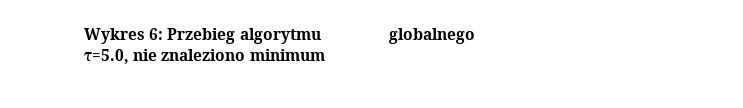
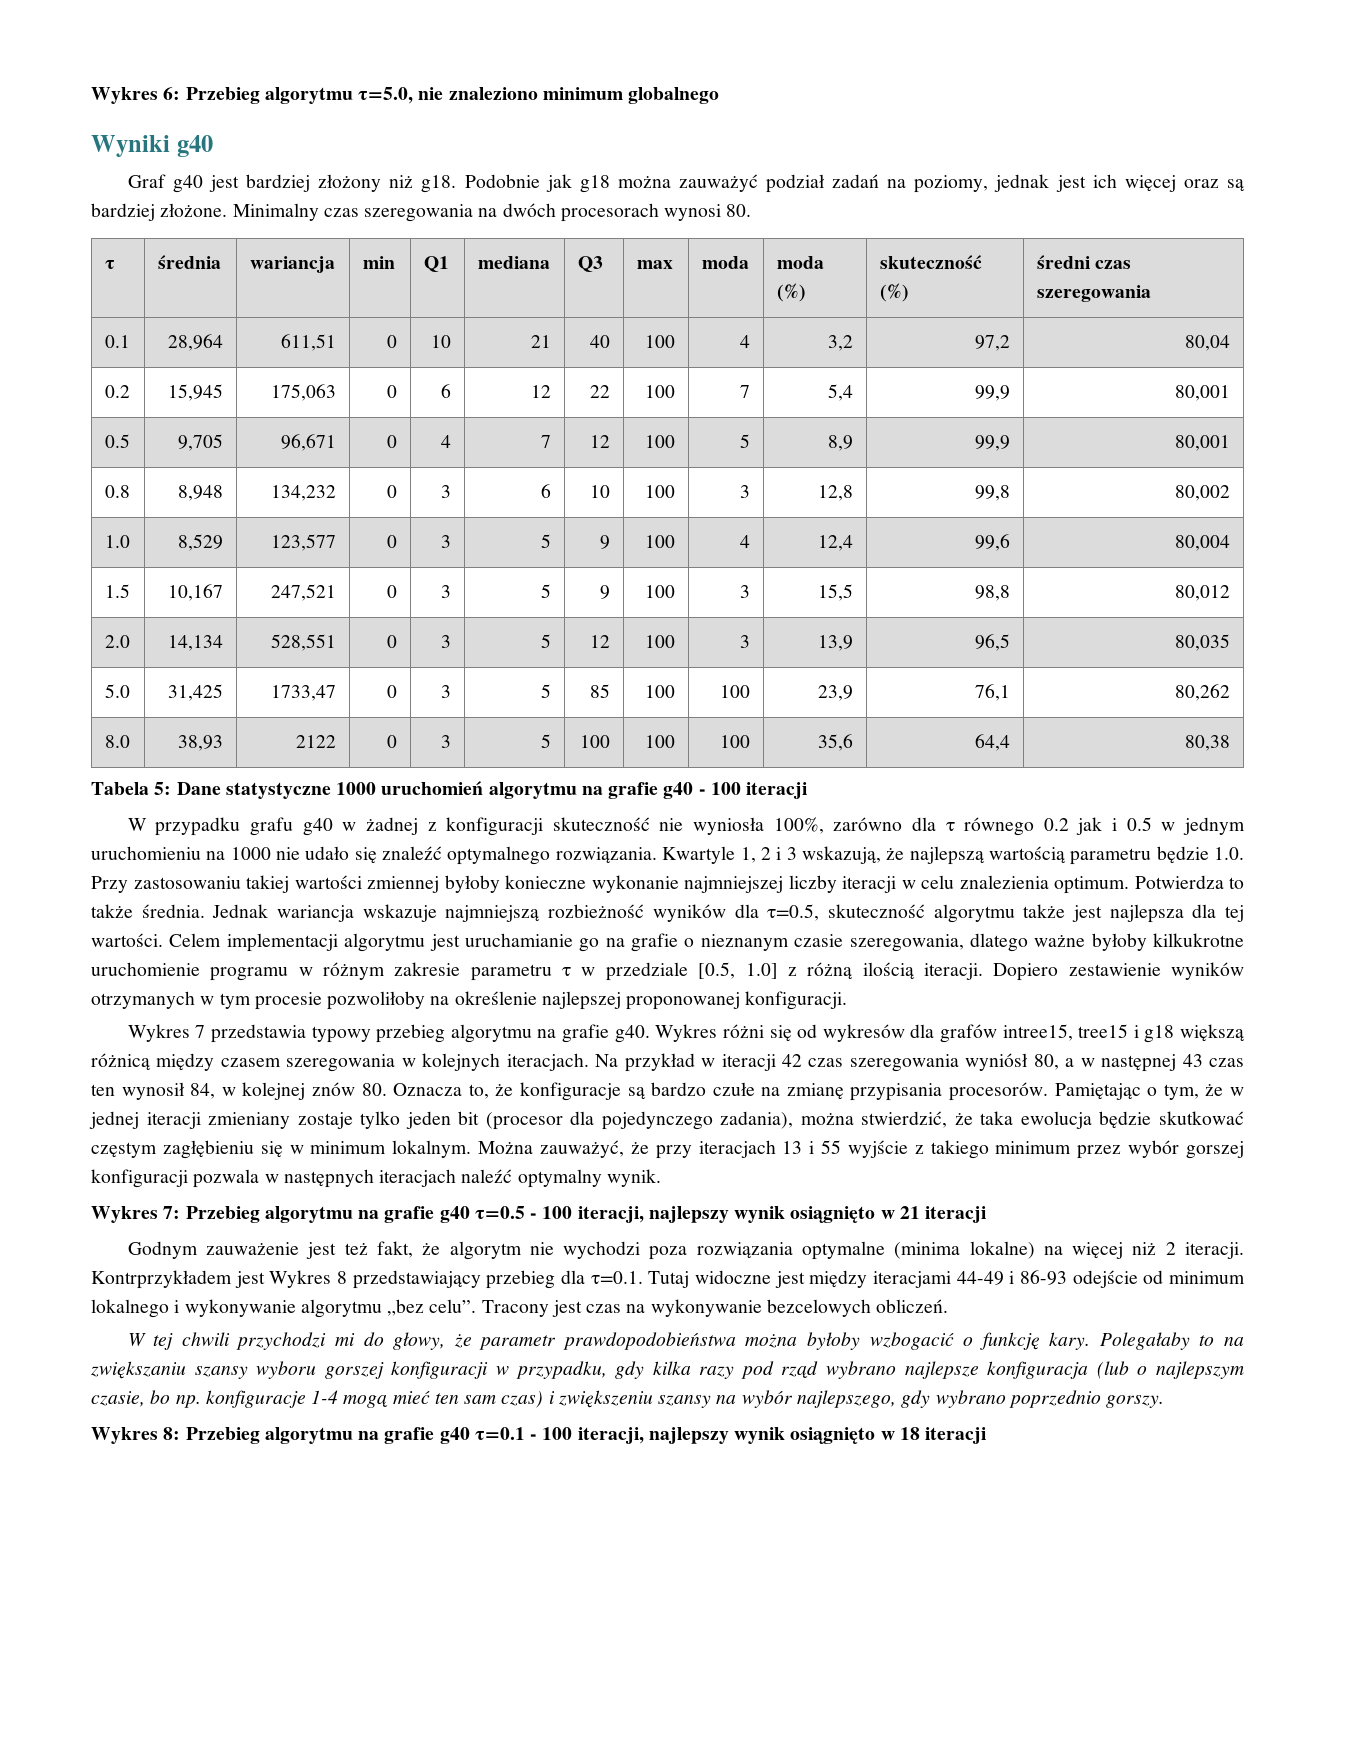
(475, 36) none -> [91,135,213,157] [127,174,1245,193] [91,203,752,222] [104,260,115,269] [157,255,221,269] [249,256,335,273] [362,256,395,269] [423,256,449,272] [477,256,550,269] [577,256,603,272] [636,260,673,269] [701,256,749,269] [776,256,824,269] [776,283,806,302] [879,255,982,269] [879,283,909,302] [1036,255,1132,269] [1036,285,1151,302] [104,335,130,348] [168,334,224,351] [281,334,337,351] [387,335,398,348] [431,335,452,348] [531,335,552,348] [590,335,611,348] [645,335,676,348] [740,335,751,348] [828,335,854,351] [975,335,1011,351] [1185,335,1231,351] [104,385,130,398] [168,384,224,401] [271,384,337,401] [387,385,398,398] [441,384,452,398] [531,385,552,398] [590,385,611,398] [645,385,676,398] [740,385,751,398] [828,384,854,401] [975,385,1011,401] [1175,385,1231,401] [104,434,130,448] [178,434,224,451] [281,434,337,451] [387,435,398,448] [441,435,452,448] [541,435,552,448] [590,435,611,448] [645,435,676,448] [740,434,751,448] [828,435,854,451] [975,435,1011,451] [1175,435,1231,451] [104,485,130,498] [178,485,224,501] [271,485,337,501] [387,485,398,498] [441,485,452,498] [541,484,552,498] [590,485,611,498] [645,485,676,498] [740,485,751,498] [818,485,854,501] [975,485,1011,501] [1175,485,1231,501] [104,535,130,548] [178,534,224,551] [271,534,337,551] [387,535,398,548] [441,535,452,548] [541,534,552,548] [600,535,611,549] [645,535,676,548] [740,535,751,548] [818,535,854,551] [975,534,1011,551] [1175,535,1231,551] [104,584,130,598] [168,584,224,601] [271,584,337,601] [387,585,398,598] [441,585,452,598] [541,584,552,598] [600,585,611,599] [645,585,676,598] [740,585,751,598] [818,584,854,601] [975,585,1011,601] [1175,585,1231,601] [104,635,130,648] [168,635,224,651] [271,634,337,651] [387,635,398,648] [441,635,452,648] [541,634,552,648] [590,635,611,648] [645,635,676,648] [740,635,751,648] [818,635,854,651] [975,634,1011,651] [1175,634,1231,651] [104,684,130,698] [168,684,224,701] [271,685,337,701] [387,685,398,698] [441,685,452,698] [541,684,552,698] [590,684,611,698] [645,685,676,698] [720,685,751,698] [818,685,854,701] [975,684,1011,701] [1175,684,1231,701] [104,735,130,748] [178,735,224,751] [296,735,337,748] [387,735,398,748] [441,735,452,748] [541,734,552,748] [580,735,611,748] [645,735,676,748] [720,735,751,748] [818,734,854,751] [975,734,1011,751] [1185,735,1231,751] [91,781,808,799] [127,817,1245,836] [91,846,1244,865] [91,875,1244,894] [91,904,1244,923] [91,933,1244,952] [91,962,1245,981] [91,991,848,1010] [127,1024,1246,1043] [91,1053,1245,1072] [91,1082,1244,1101] [89,1111,1244,1130] [91,1140,1244,1159] [91,1169,661,1188] [91,1206,987,1223] [127,1241,1245,1260] [91,1270,1245,1289] [91,1299,949,1318] [127,1332,1244,1350] [90,1361,1244,1379] [91,1390,1165,1408] [91,1427,987,1444] // Wyniki g40 // Graf g40 jest bardziej złożony niż g18. Podobnie jak g18 można zauważyć podział zadań na poziomy, jednak jest ich więcej oraz są bardziej złożone. Minimalny czas szeregowania na dwóch procesorach wynosi 80. // τ | średnia | wariancja | min | Q1 | mediana | Q3 | max | moda | moda (%) | skuteczność (%) | średni czas szeregowania // 0.1 | 28,964 | 611,51 | 0 | 10 | 21 | 40 | 100 | 4 | 3,2 | 97,2 | 80,04 // 0.2 | 15,945 | 175,063 | 0 | 6 | 12 | 22 | 100 | 7 | 5,4 | 99,9 | 80,001 // 0.5 | 9,705 | 96,671 | 0 | 4 | 7 | 12 | 100 | 5 | 8,9 | 99,9 | 80,001 // 0.8 | 8,948 | 134,232 | 0 | 3 | 6 | 10 | 100 | 3 | 12,8 | 99,8 | 80,002 // 1.0 | 8,529 | 123,577 | 0 | 3 | 5 | 9 | 100 | 4 | 12,4 | 99,6 | 80,004 // 1.5 | 10,167 | 247,521 | 0 | 3 | 5 | 9 | 100 | 3 | 15,5 | 98,8 | 80,012 // 2.0 | 14,134 | 528,551 | 0 | 3 | 5 | 12 | 100 | 3 | 13,9 | 96,5 | 80,035 // 5.0 | 31,425 | 1733,47 | 0 | 3 | 5 | 85 | 100 | 100 | 23,9 | 76,1 | 80,262 // 8.0 | 38,93 | 2122 | 0 | 3 | 5 | 100 | 100 | 100 | 35,6 | 64,4 | 80,38 // Tabela 5: Dane statystyczne 1000 uruchomień algorytmu na grafie g40 - 100 iteracji // W przypadku grafu g40 w żadnej z konfiguracji skuteczność nie wyniosła 100%, zarówno dla τ równego 0.2 jak i 0.5 w jednym uruchomieniu na 1000 nie udało się znaleźć optymalnego rozwiązania. Kwartyle 1, 2 i 3 wskazują, że najlepszą wartością parametru będzie 1.0. Przy zastosowaniu takiej wartości zmiennej byłoby konieczne wykonanie najmniejszej liczby iteracji w celu znalezienia optimum. Potwierdza to także średnia. Jednak wariancja wskazuje najmniejszą rozbieżność wyników dla τ=0.5, skuteczność algorytmu także jest najlepsza dla tej wartości. Celem implementacji algorytmu jest uruchamianie go na grafie o nieznanym czasie szeregowania, dlatego ważne byłoby kilkukrotne uruchomienie programu w różnym zakresie parametru τ w przedziale [0.5, 1.0] z różną ilością iteracji. Dopiero zestawienie wyników otrzymanych w tym procesie pozwoliłoby na określenie najlepszej proponowanej konfiguracji. // Wykres 7 przedstawia typowy przebieg algorytmu na grafie g40. Wykres różni się od wykresów dla grafów intree15, tree15 i g18 większą różnicą między czasem szeregowania w kolejnych iteracjach. Na przykład w iteracji 42 czas szeregowania wyniósł 80, a w następnej 43 czas ten wynosił 84, w kolejnej znów 80. Oznacza to, że konfiguracje są bardzo czułe na zmianę przypisania procesorów. Pamiętając o tym, że w jednej iteracji zmieniany zostaje tylko jeden bit (procesor dla pojedynczego zadania), można stwierdzić, że taka ewolucja będzie skutkować częstym zagłębieniu się w minimum lokalnym. Można zauważyć, że przy iteracjach 13 i 55 wyjście z takiego minimum przez wybór gorszej konfiguracji pozwala w następnych iteracjach naleźć optymalny wynik. // Wykres 7: Przebieg algorytmu na grafie g40 τ=0.5 - 100 iteracji, najlepszy wynik osiągnięto w 21 iteracji // Godnym zauważenie jest też fakt, że algorytm nie wychodzi poza rozwiązania optymalne (minima lokalne) na więcej niż 2 iteracji. Kontrprzykładem jest Wykres 8 przedstawiający przebieg dla τ=0.1. Tutaj widoczne jest między iteracjami 44-49 i 86-93 odejście od minimum lokalnego i wykonywanie algorytmu „bez celu”. Tracony jest czas na wykonywanie bezcelowych obliczeń. // W tej chwili przychodzi mi do głowy, że parametr prawdopodobieństwa można byłoby wzbogacić o funkcję kary. Polegałaby to na zwiększaniu szansy wyboru gorszej konfiguracji w przypadku, gdy kilka razy pod rząd wybrano najlepsze konfiguracja (lub o najlepszym czasie, bo np. konfiguracje 1-4 mogą mieć ten sam czas) i zwiększeniu szansy na wybór najlepszego, gdy wybrano poprzednio gorszy. // Wykres 8: Przebieg algorytmu na grafie g40 τ=0.1 - 100 iteracji, najlepszy wynik osiągnięto w 18 iteracji

